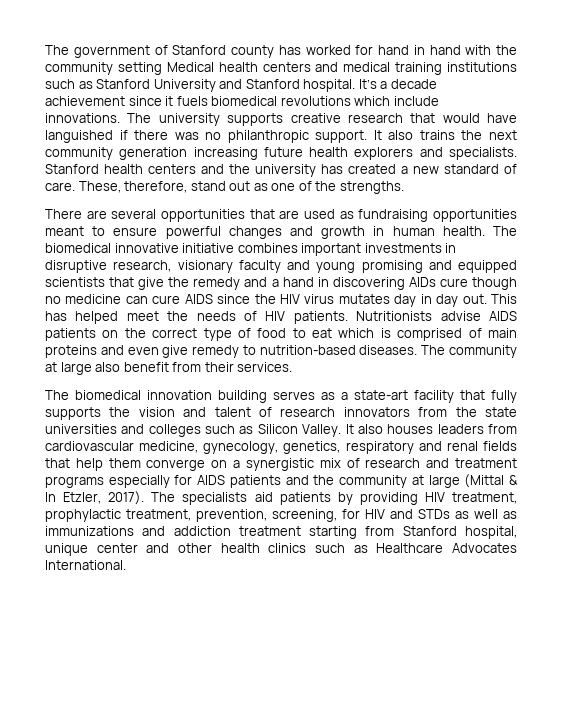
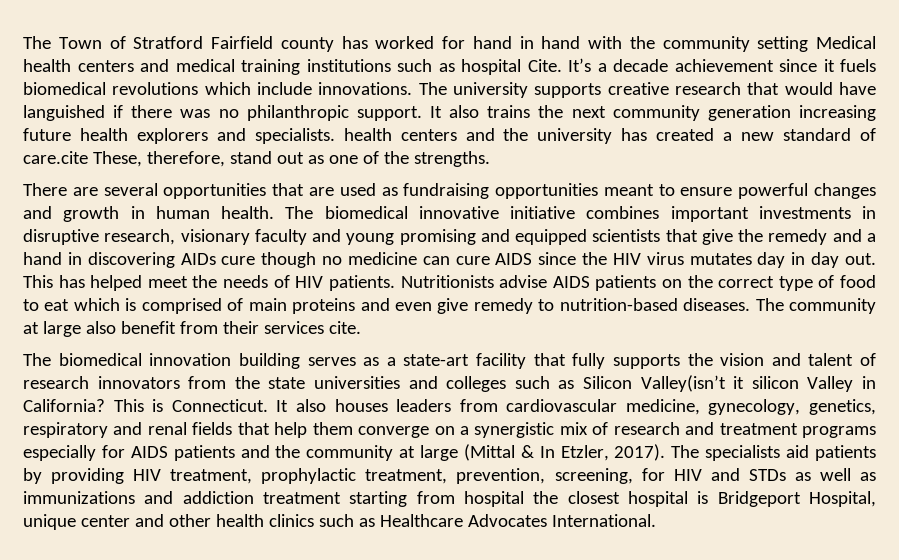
[45,45,227,58] The government of Stanford -> [23,36,273,49] The Town of Stratford Fairfield
[96,79,356,92] Stanford University and Stanford hospital. -> [461,59,562,75] hospital Cite.
[45,164,99,174] Stanford -> (335, 136) none
[45,182,75,191] care. -> [23,151,88,164] care.cite
[237,362,293,372] services. -> [263,321,361,334] services cite.
[302,424,342,437] Valley. -> [640,375,877,392] [23,399,268,412] Valley(isn’t it silicon Valley in California? This is Connecticut.
[402,526,517,539] Stanford hospital, -> [463,491,877,507] hospital the closest hospital is Bridgeport Hospital,

